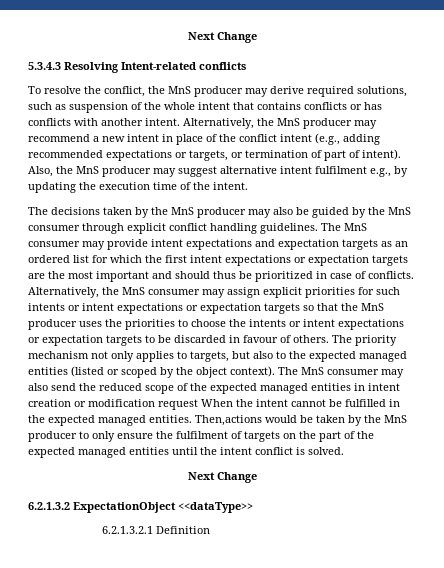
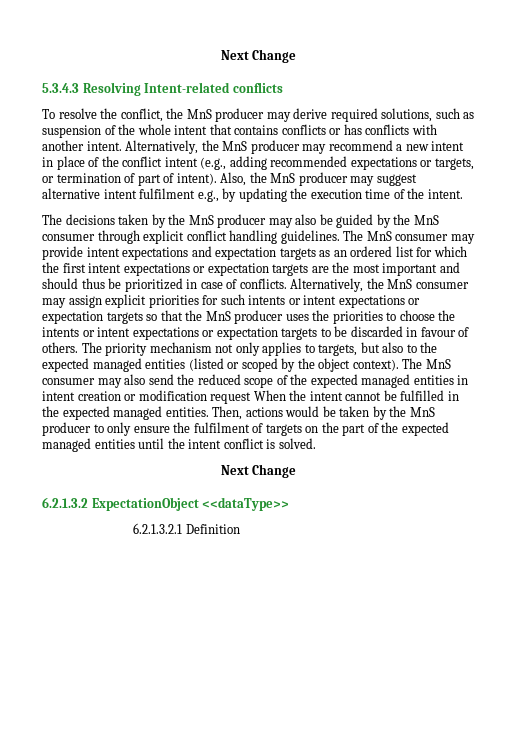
[195,415,262,426] Then,actions -> [212,406,283,420] Then, actions

